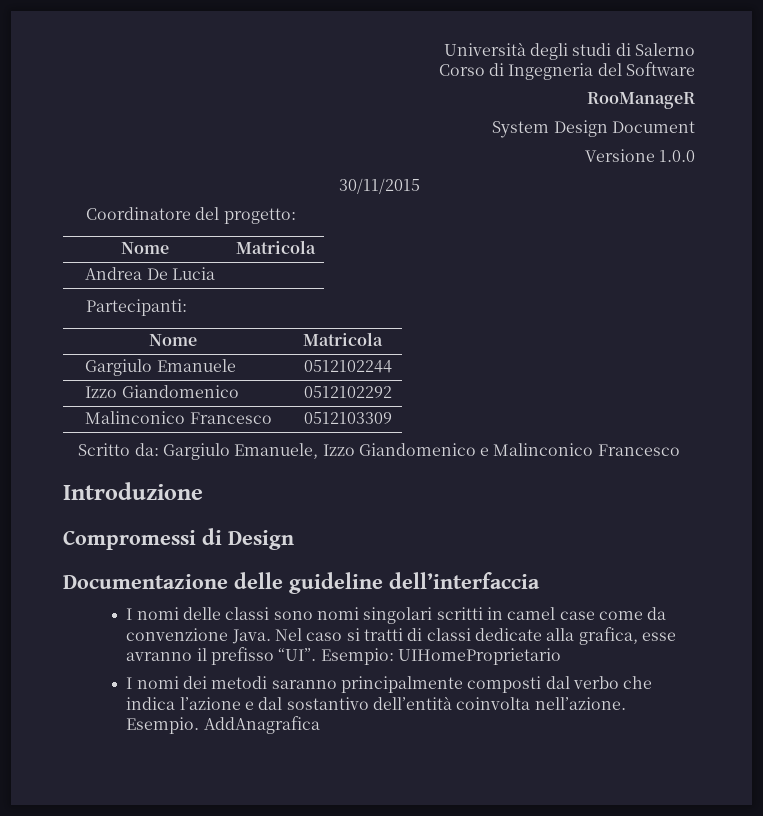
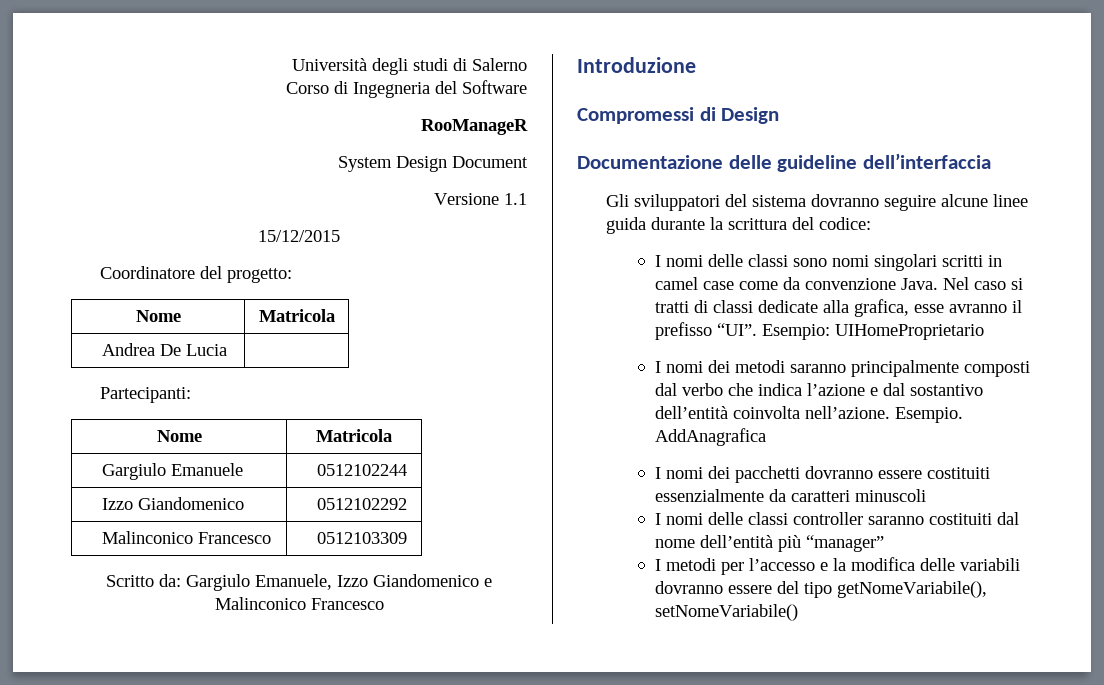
[659,150,696,162] [338,178,420,194] 1.0.0 // 30/11/2015 -> [504,193,527,205] [258,230,340,242] 1.1 // 15/12/2015
(540, 580) none -> [605,194,1028,211] [605,217,871,234] // Gli sviluppatori del sistema dovranno seguire alcune linee guida durante la scrittura del codice:
(320, 725) none -> [654,466,990,483] [654,489,926,502] [654,512,1019,525] [654,535,884,552] [654,557,1020,575] [654,581,987,598] [654,604,798,621] // I nomi dei pacchetti dovranno essere costituiti essenzialmente da caratteri minuscoli // I nomi delle classi controller saranno costituiti dal nome dell’entità più “manager” // I metodi per l’accesso e la modifica delle variabili dovranno essere del tipo getNomeVariabile(), setNomeVariabile()

